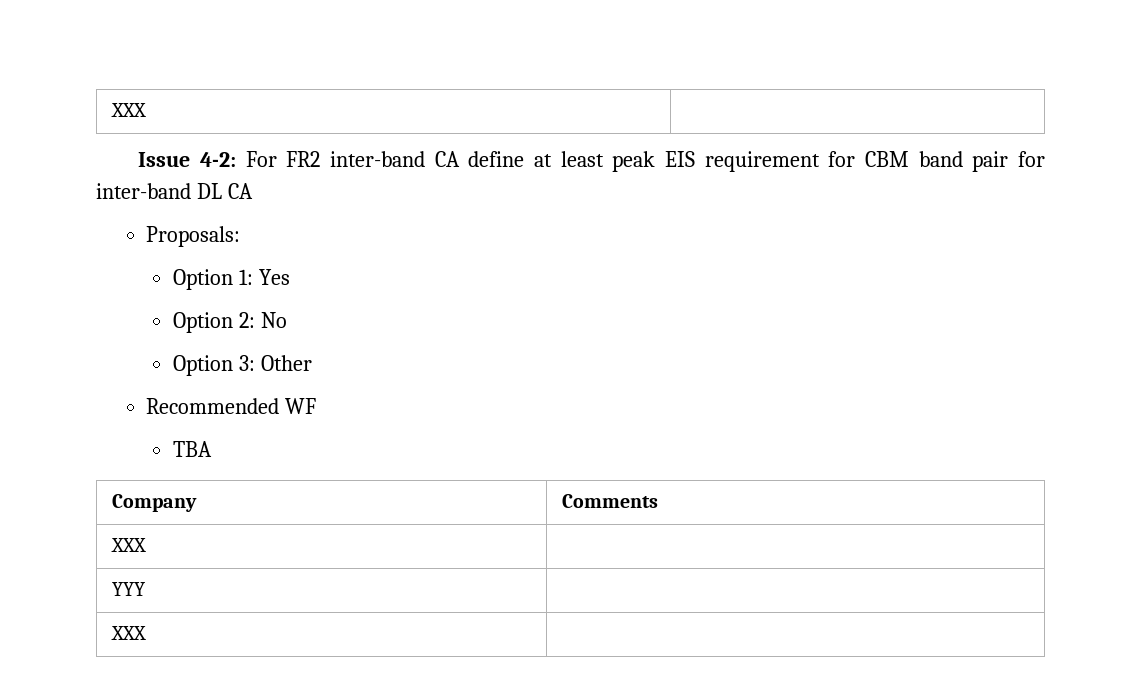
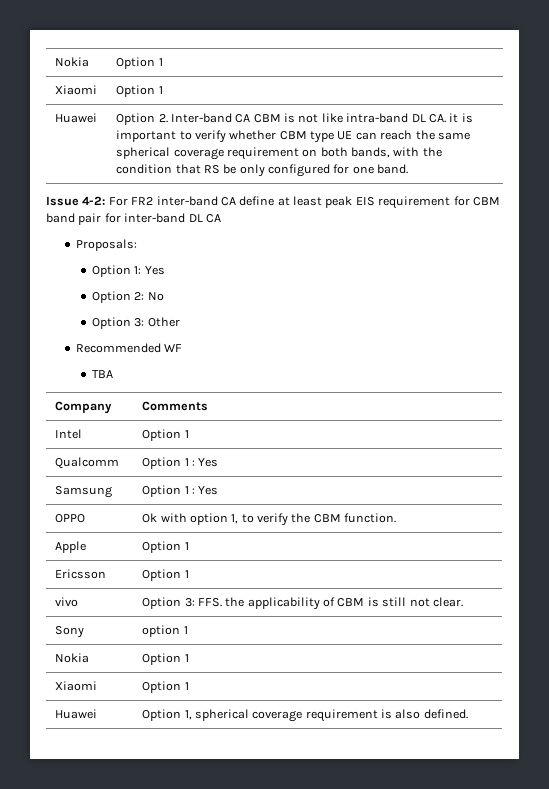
[110,103,146,117] XXX | -> [55,57,90,67] [116,57,163,69] [55,85,98,95] [116,85,163,97] [55,113,98,123] [116,113,473,125] [116,130,470,143] [116,147,442,160] [116,164,409,177] Nokia | Option 1 // Xiaomi | Option 1 // Huawei | Option 2. Inter-band CA CBM is not like intra-band DL CA. it is important to verify whether CBM type UE can reach the same spherical coverage requirement on both bands, with the condition that RS be only configured for one band.
[110,538,146,552] [111,582,146,596] [110,626,146,640] XXX | // YYY | // XXX | -> [55,429,83,439] [142,429,189,441] [55,457,120,469] [142,457,219,469] [55,486,113,498] [142,485,219,497] [55,514,86,523] [142,513,397,526] [55,541,87,553] [142,541,189,553] [55,569,107,579] [142,569,189,581] [55,597,79,607] [142,597,463,610] [55,626,85,638] [142,625,188,637] [55,653,90,663] [142,653,189,665] [55,681,98,691] [142,681,189,693] [55,709,98,719] [142,709,468,722] Intel | Option 1 // Qualcomm | Option 1 : Yes // Samsung | Option 1 : Yes // OPPO | Ok with option 1, to verify the CBM function. // Apple | Option 1 // Ericsson | Option 1 // vivo | Option 3: FFS. the applicability of CBM is still not clear. // Sony | option 1 // Nokia | Option 1 // Xiaomi | Option 1 // Huawei | Option 1, spherical coverage requirement is also defined.

